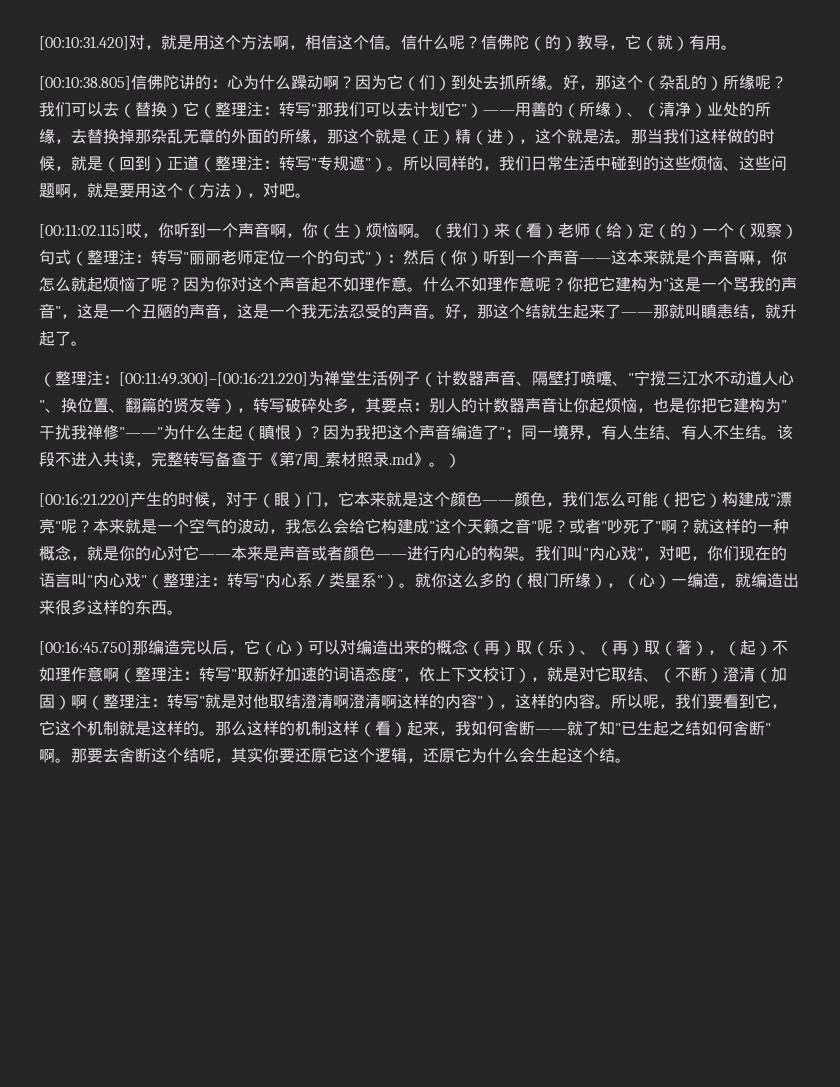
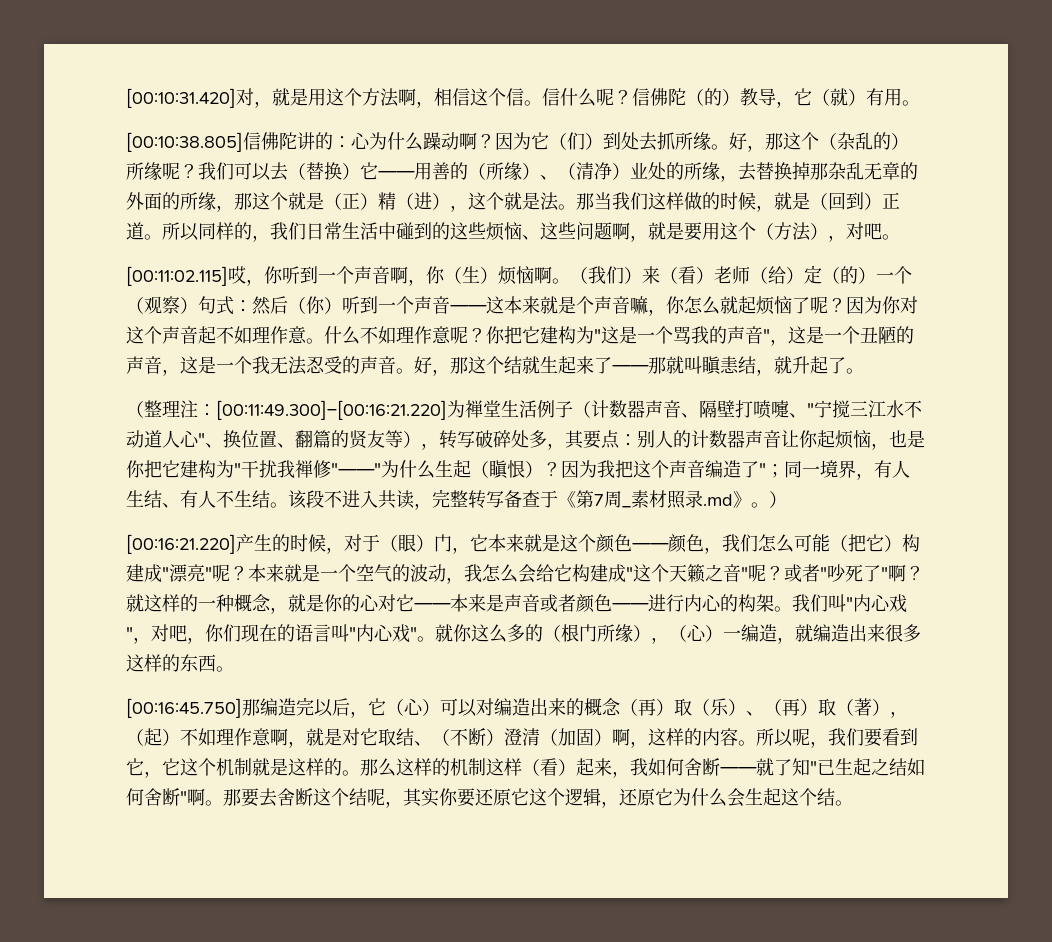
[199,101,483,118] （整理注：转写"那我们可以去计划它"） -> (378, 171) none
[199,156,387,172] （整理注：转写"专规遮"） -> (144, 231) none
[71,249,387,266] （整理注：转写"丽丽老师定位一个的句式"） -> (234, 305) none
[147,572,399,589] （整理注：转写"内心系／类星系"） -> (417, 633) none
[119,666,531,683] （整理注：转写"取新好加速的词语态度"，依上下文校订） -> (288, 737) none
[87,693,499,710] （整理注：转写"就是对他取结澄清啊澄清啊这样的内容"） -> (630, 737) none

